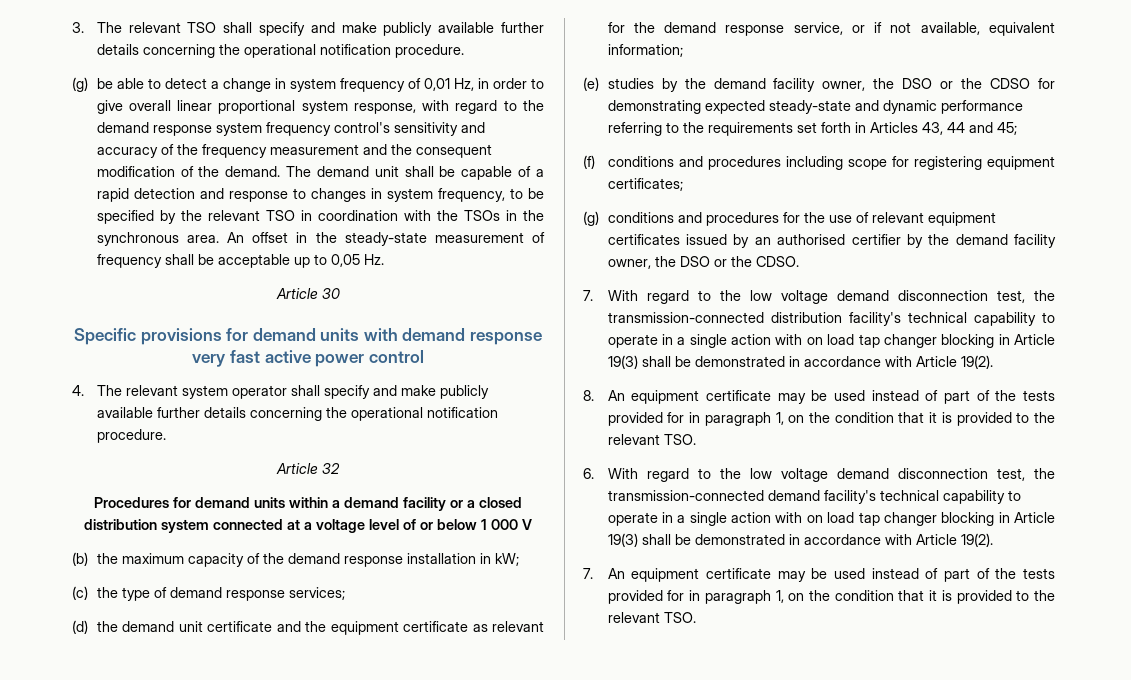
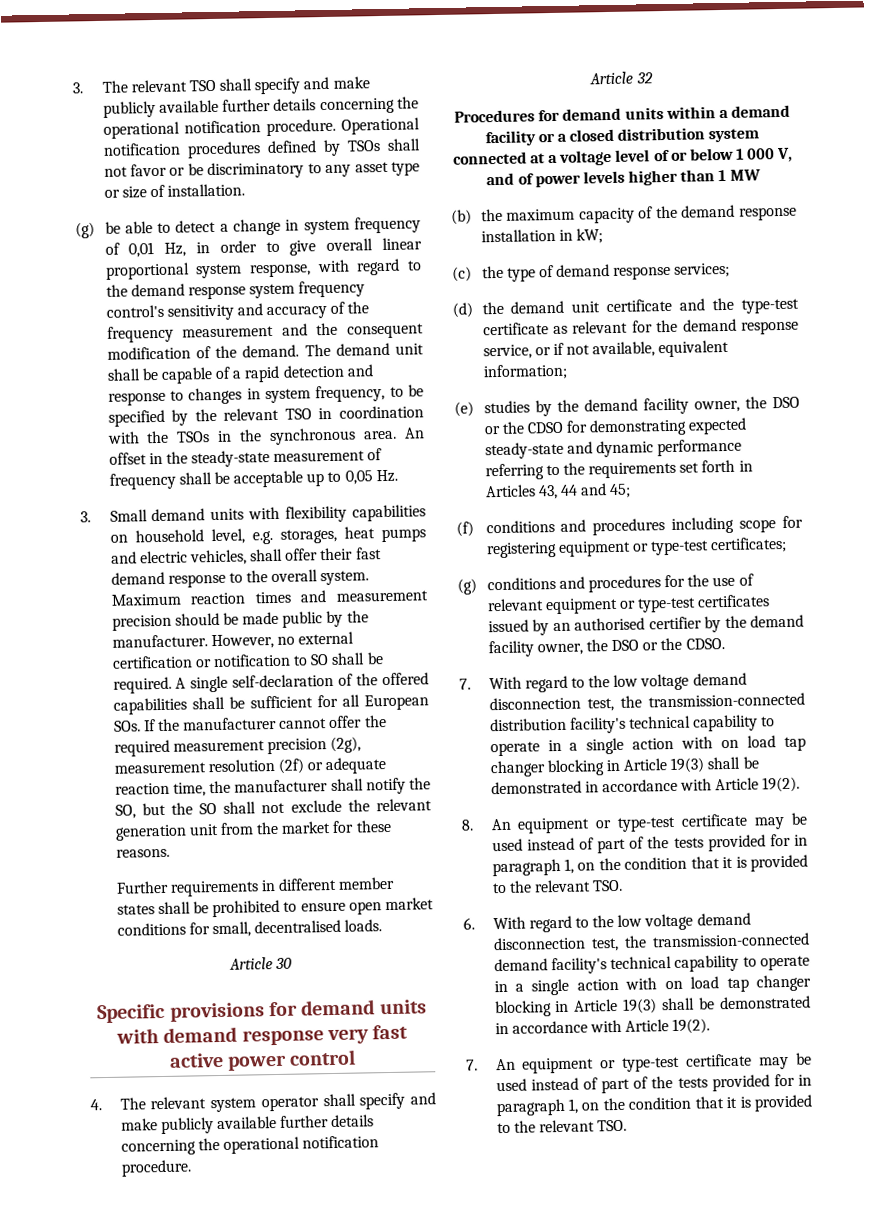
(464, 51) none -> [340,117,420,135] [102,138,421,159] [103,161,420,180] [103,183,246,199] Operational notification procedures defined by TSOs shall not favor or be discriminatory to any asset type or size of installation.
(384, 259) none -> [80,504,427,523] [109,526,426,545] [110,547,382,566] [110,569,370,588] [110,590,428,606] [111,610,369,631] [111,631,355,650] [111,652,384,669] [112,672,429,694] [112,694,429,715] [113,715,387,732] [113,736,362,757] [113,757,387,775] [114,777,431,797] [114,798,432,819] [114,819,392,841] [115,848,170,858] [115,876,396,897] [116,897,434,918] [116,919,383,938] // 3. Small demand units with flexibility capabilities on household level, e.g. storages, heat pumps and electric vehicles, shall offer their fast demand response to the overall system. Maximum reaction times and measurement precision should be made public by the manufacturer. However, no external certification or notification to SO shall be required. A single self-declaration of the offered capabilities shall be sufficient for all European SOs. If the manufacturer cannot offer the required measurement precision (2g), measurement resolution (2f) or adequate reaction time, the manufacturer shall notify the SO, but the SO shall not exclude the relevant generation unit from the market for these reasons. // Further requirements in different member states shall be prohibited to ensure open market conditions for small, decentralised loads.
[522,519,532,530] V -> [777,147,794,163] [486,169,761,188] V, and of power levels higher than 1 MW
[330,621,399,635] equipment -> [741,298,799,314] type-test
(1055, 163) none -> [631,540,710,556] or type-test
(996, 219) none -> [618,597,697,613] or type-test
(700, 397) none -> [595,816,677,832] or type-test
(700, 575) none -> [600,1056,681,1072] or type-test

